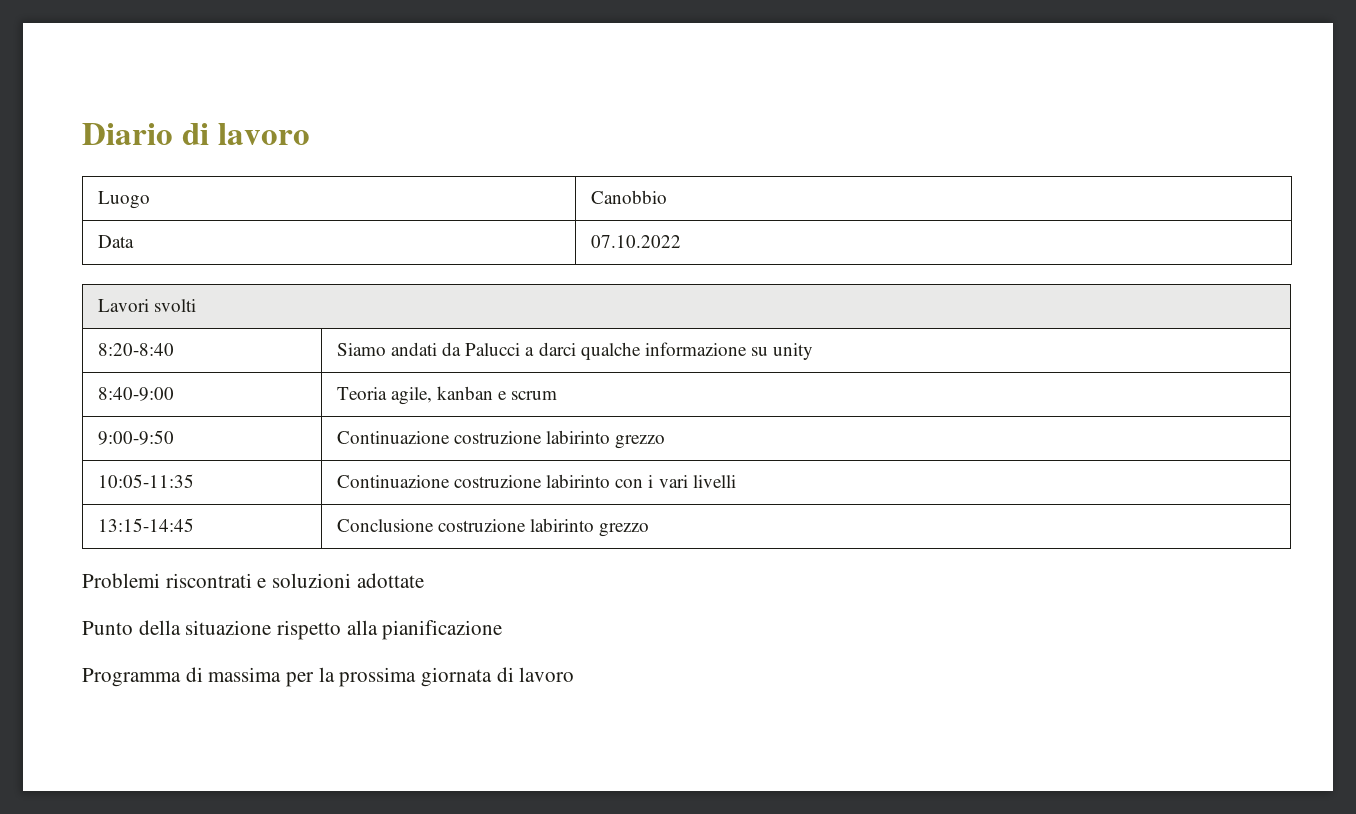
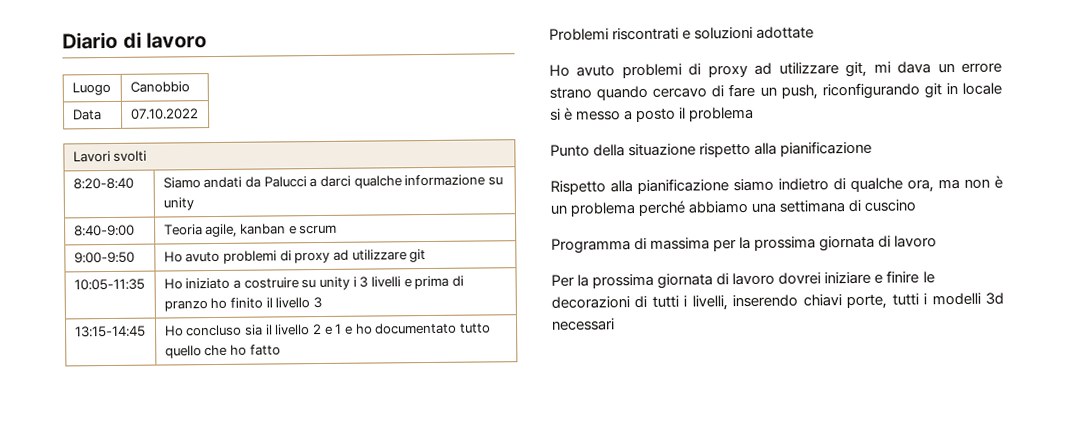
[336,430,666,449] [97,474,194,488] [336,474,736,488] [97,518,194,532] [336,518,650,537] Continuazione costruzione labirinto grezzo // 10:05-11:35 | Continuazione costruzione labirinto con i vari livelli // 13:15-14:45 | Conclusione costruzione labirinto grezzo -> [163,249,427,264] [73,278,145,291] [163,275,464,291] [163,296,322,312] [74,325,146,338] [164,322,491,337] [164,344,281,359] Ho avuto problemi di proxy ad utilizzare git // 10:05-11:35 | Ho iniziato a costruire su unity i 3 livelli e prima di pranzo ho finito il livello 3 // 13:15-14:45 | Ho concluso sia il livello 2 e 1 e ho documentato tutto quello che ho fatto
(424, 580) none -> [549,61,1002,79] [549,82,1002,101] [549,106,755,123] // Ho avuto problemi di proxy ad utilizzare git, mi dava un errore strano quando cercavo di fare un push, riconfigurando git in locale si è messo a posto il problema
(503, 630) none -> [550,175,1003,195] [550,199,917,217] // Rispetto alla pianificazione siamo indietro di qualche ora, ma non è un problema perché abbiamo una settimana di cuscino
(575, 674) none -> [551,270,935,289] [551,292,1004,311] [551,318,615,331] // Per la prossima giornata di lavoro dovrei iniziare e finire le decorazioni di tutti i livelli, inserendo chiavi porte, tutti i modelli 3d necessari

